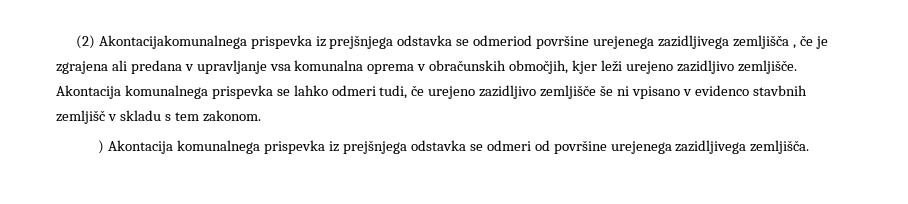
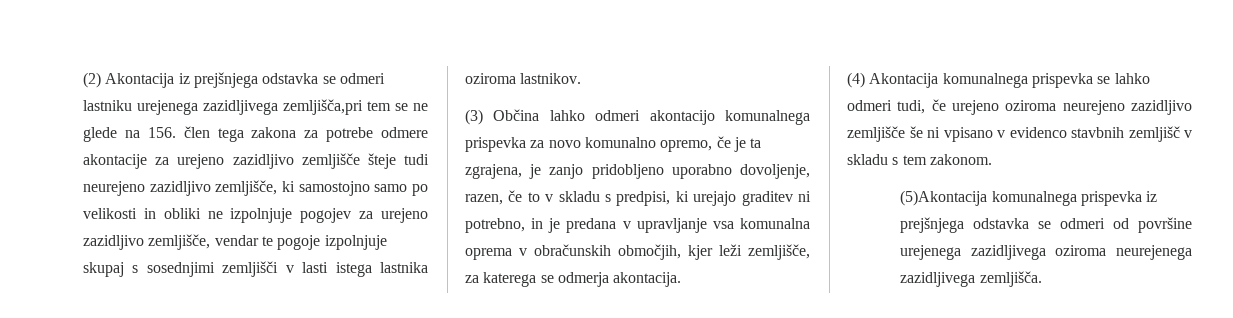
[98,35,828,49] [56,60,127,74] Akontacijakomunalnega prispevka iz prejšnjega odstavka se odmeriod površine urejenega zazidljivega zemljišča , če je zgrajena ali -> [105,72,385,88] [83,99,428,115] [83,126,428,142] [83,153,429,169] [83,180,429,196] [83,208,428,223] [83,234,387,250] [83,261,428,277] [465,73,582,84] [465,109,810,125] [465,136,762,152] [465,164,810,179] [465,190,811,206] [465,218,561,233] Akontacija iz prejšnjega odstavka se odmeri lastniku urejenega zazidljivega zemljišča,pri tem se ne glede na 156. člen tega zakona za potrebe odmere akontacije za urejeno zazidljivo zemljišče šteje tudi neurejeno zazidljivo zemljišče, ki samostojno samo po velikosti in obliki ne izpolnjuje pogojev za urejeno zazidljivo zemljišče, vendar te pogoje izpolnjuje skupaj s sosednjimi zemljišči v lasti istega lastnika oziroma lastnikov. // (3) Občina lahko odmeri akontacijo komunalnega prispevka za novo komunalno opremo, če je ta zgrajena, je zanjo pridobljeno uporabno dovoljenje, razen, če to v skladu s predpisi, ki urejajo graditev ni potrebno, in je
[625,60,797,74] urejeno zazidljivo zemljišče. -> [748,244,810,260] [465,272,682,287] [847,72,865,88] zemljišče, za katerega se odmerja akontacija. // (4)
(476, 92) none -> [1005,100,1125,115] oziroma neurejeno
[98,140,174,154] ) Akontacija -> [900,190,988,206] (5)Akontacija
(747, 147) none -> [1055,245,1192,260] [900,272,976,287] oziroma neurejenega zazidljivega

